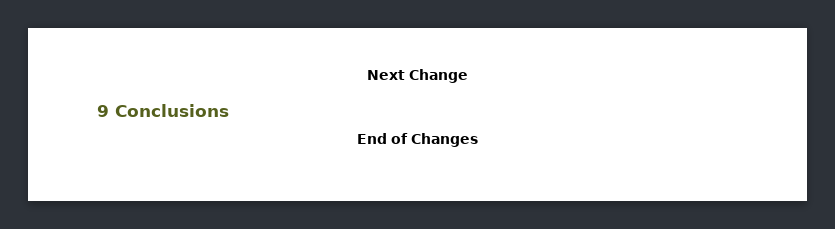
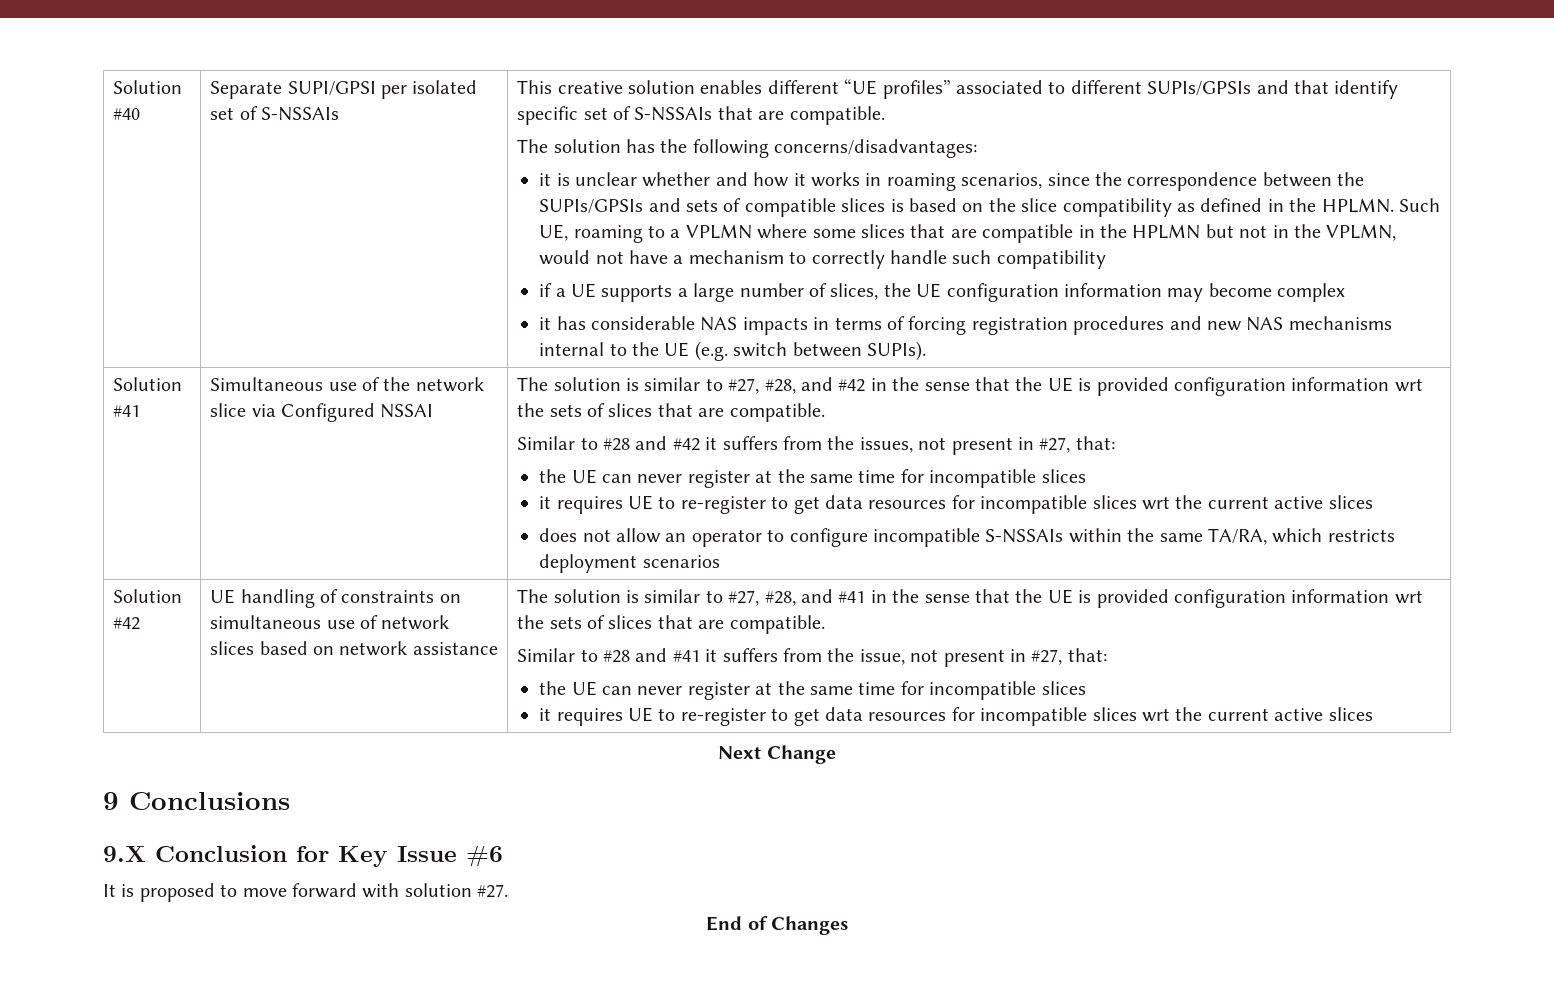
[367,69,468,83] [97,104,229,117] Next Change // 9 Conclusions -> [113,80,183,94] [113,108,141,120] [210,80,478,99] [210,106,339,121] [517,79,1399,99] [517,106,885,125] [517,139,978,158] [539,172,1365,191] [539,198,1440,217] [539,224,1397,243] [539,250,1106,269] [539,283,1346,302] [539,316,1392,335] [539,341,926,361] [113,377,183,391] [113,405,141,417] [210,377,484,392] [210,403,434,422] [517,377,1423,396] [517,403,825,422] [517,436,1115,455] [539,469,1086,488] [539,495,1373,514] [539,528,1395,547] [539,554,720,573] [113,589,183,603] [113,617,141,630] [210,589,461,608] [210,615,450,630] [210,641,498,656] [517,589,1423,608] [517,615,825,634] [517,648,1107,667] [539,681,1086,700] [539,707,1373,726] [718,745,836,764] [103,792,290,810] [103,845,503,867] [103,883,509,902] Solution #40 | Separate SUPI/GPSI per isolated set of S-NSSAIs | This creative solution enables different “UE profiles” associated to different SUPIs/GPSIs and that identify specific set of S-NSSAIs that are compatible. // The solution has the following concerns/disadvantages: // it is unclear whether and how it works in roaming scenarios, since the correspondence between the SUPIs/GPSIs and sets of compatible slices is based on the slice compatibility as defined in the HPLMN. Such UE, roaming to a VPLMN where some slices that are compatible in the HPLMN but not in the VPLMN, would not have a mechanism to correctly handle such compatibility // if a UE supports a large number of slices, the UE configuration information may become complex // it has considerable NAS impacts in terms of forcing registration procedures and new NAS mechanisms internal to the UE (e.g. switch between SUPIs). // Solution #41 | Simultaneous use of the network slice via Configured NSSAI | The solution is similar to #27, #28, and #42 in the sense that the UE is provided configuration information wrt the sets of slices that are compatible. // Similar to #28 and #42 it suffers from the issues, not present in #27, that: // the UE can never register at the same time for incompatible slices // it requires UE to re-register to get data resources for incompatible slices wrt the current active slices // does not allow an operator to configure incompatible S-NSSAIs within the same TA/RA, which restricts deployment scenarios // Solution #42 | UE handling of constraints on simultaneous use of network slices based on network assistance | The solution is similar to #27, #28, and #41 in the sense that the UE is provided configuration information wrt the sets of slices that are compatible. // Similar to #28 and #41 it suffers from the issue, not present in #27, that: // the UE can never register at the same time for incompatible slices // it requires UE to re-register to get data resources for incompatible slices wrt the current active slices // Next Change // 9 Conclusions // 9.X Conclusion for Key Issue #6 // It is proposed to move forward with solution #27.

